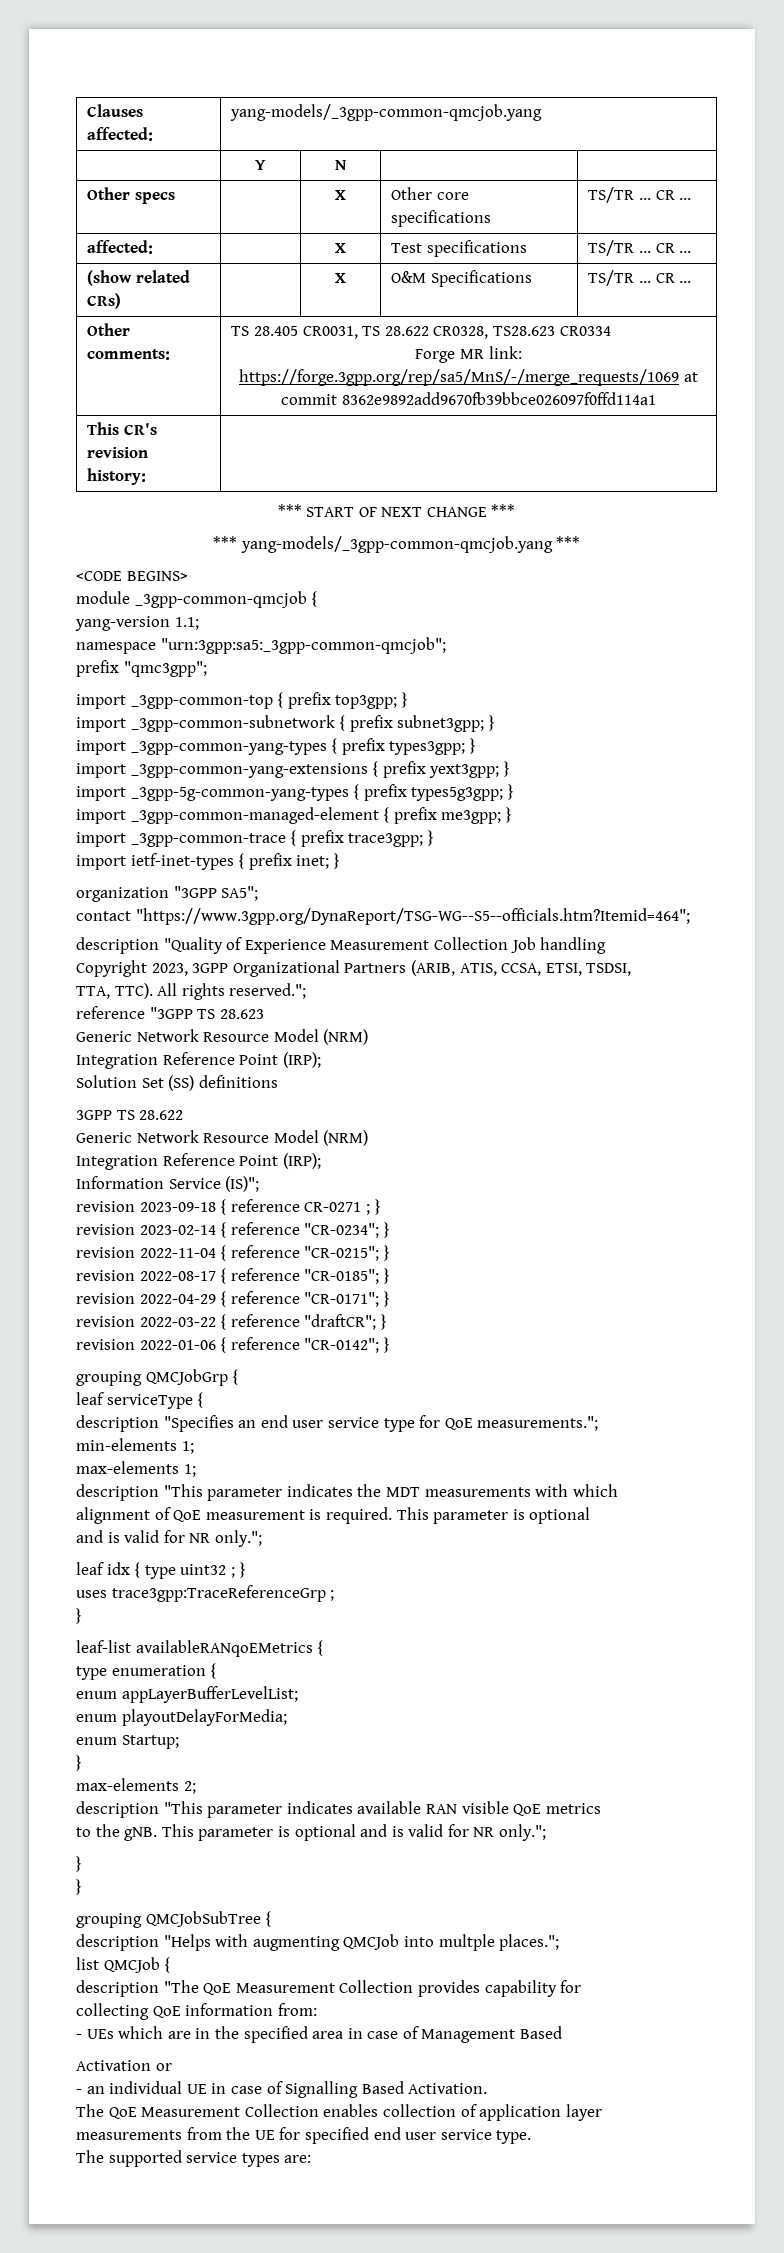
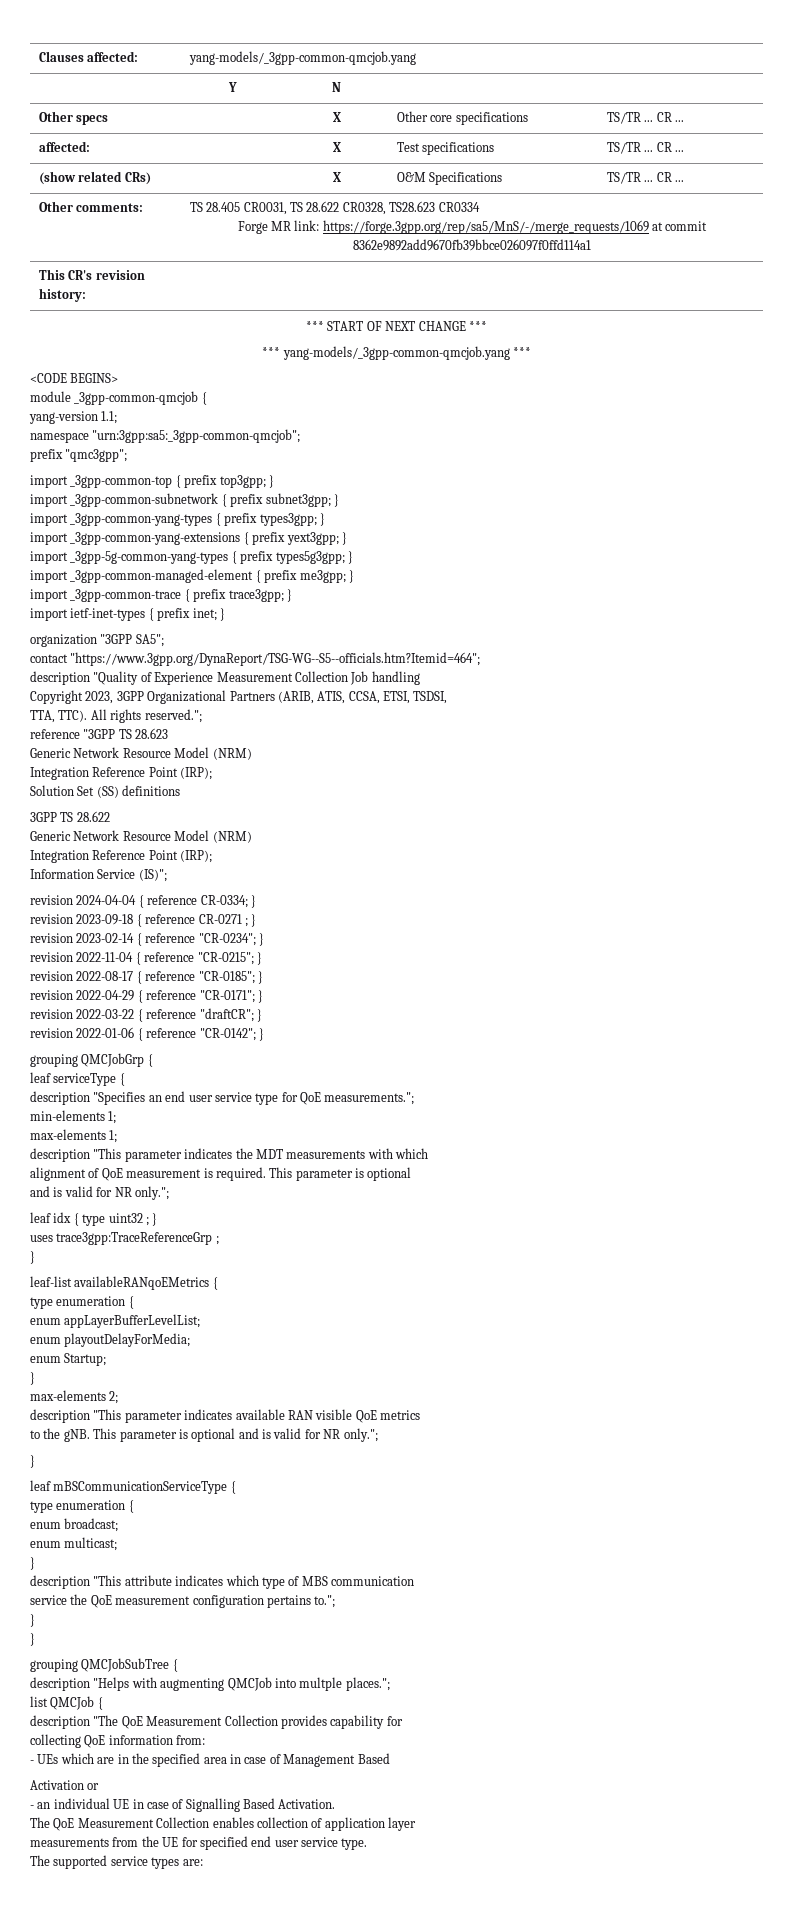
(260, 1184) none -> [30,895,256,908] // revision 2024-04-04 { reference CR-0334; }
(82, 1864) none -> [30,1480,236,1494] [30,1500,134,1513] [30,1518,119,1532] [30,1537,118,1551] [30,1557,35,1570] [30,1575,414,1589] [30,1594,336,1608] [30,1614,35,1627] // leaf mBSCommunicationServiceType { // type enumeration { // enum broadcast; // enum multicast; // } // description "This attribute indicates which type of MBS communication // service the QoE measurement configuration pertains to."; // }

